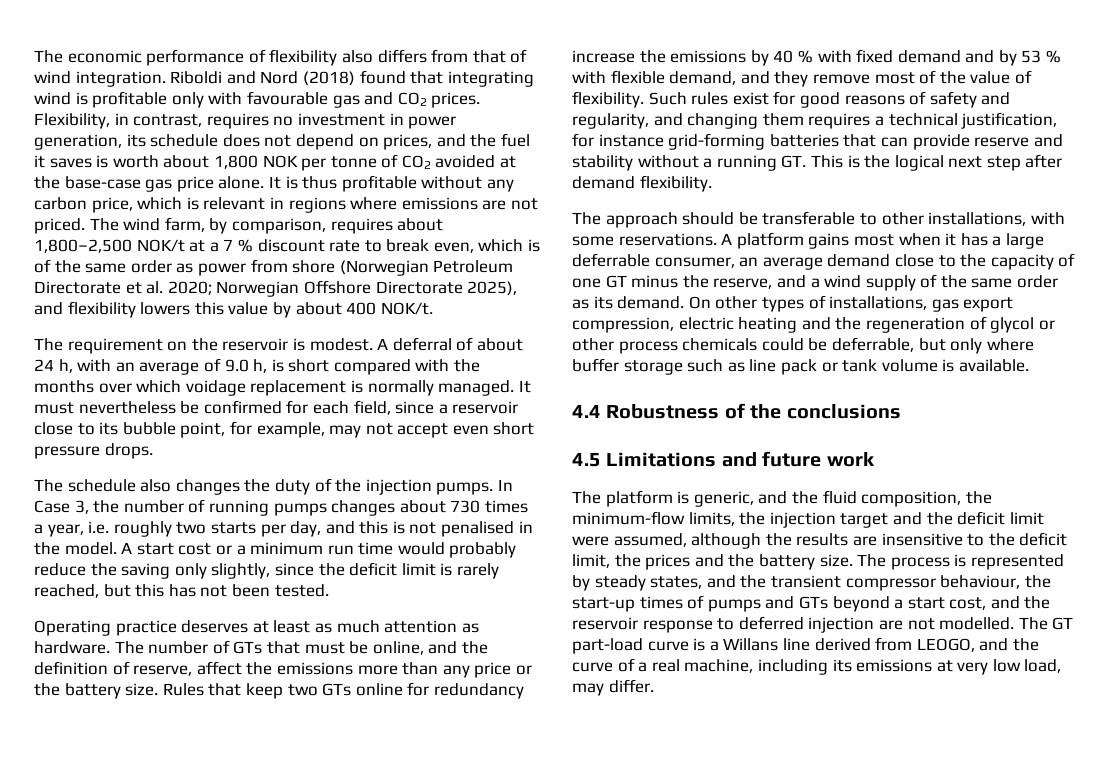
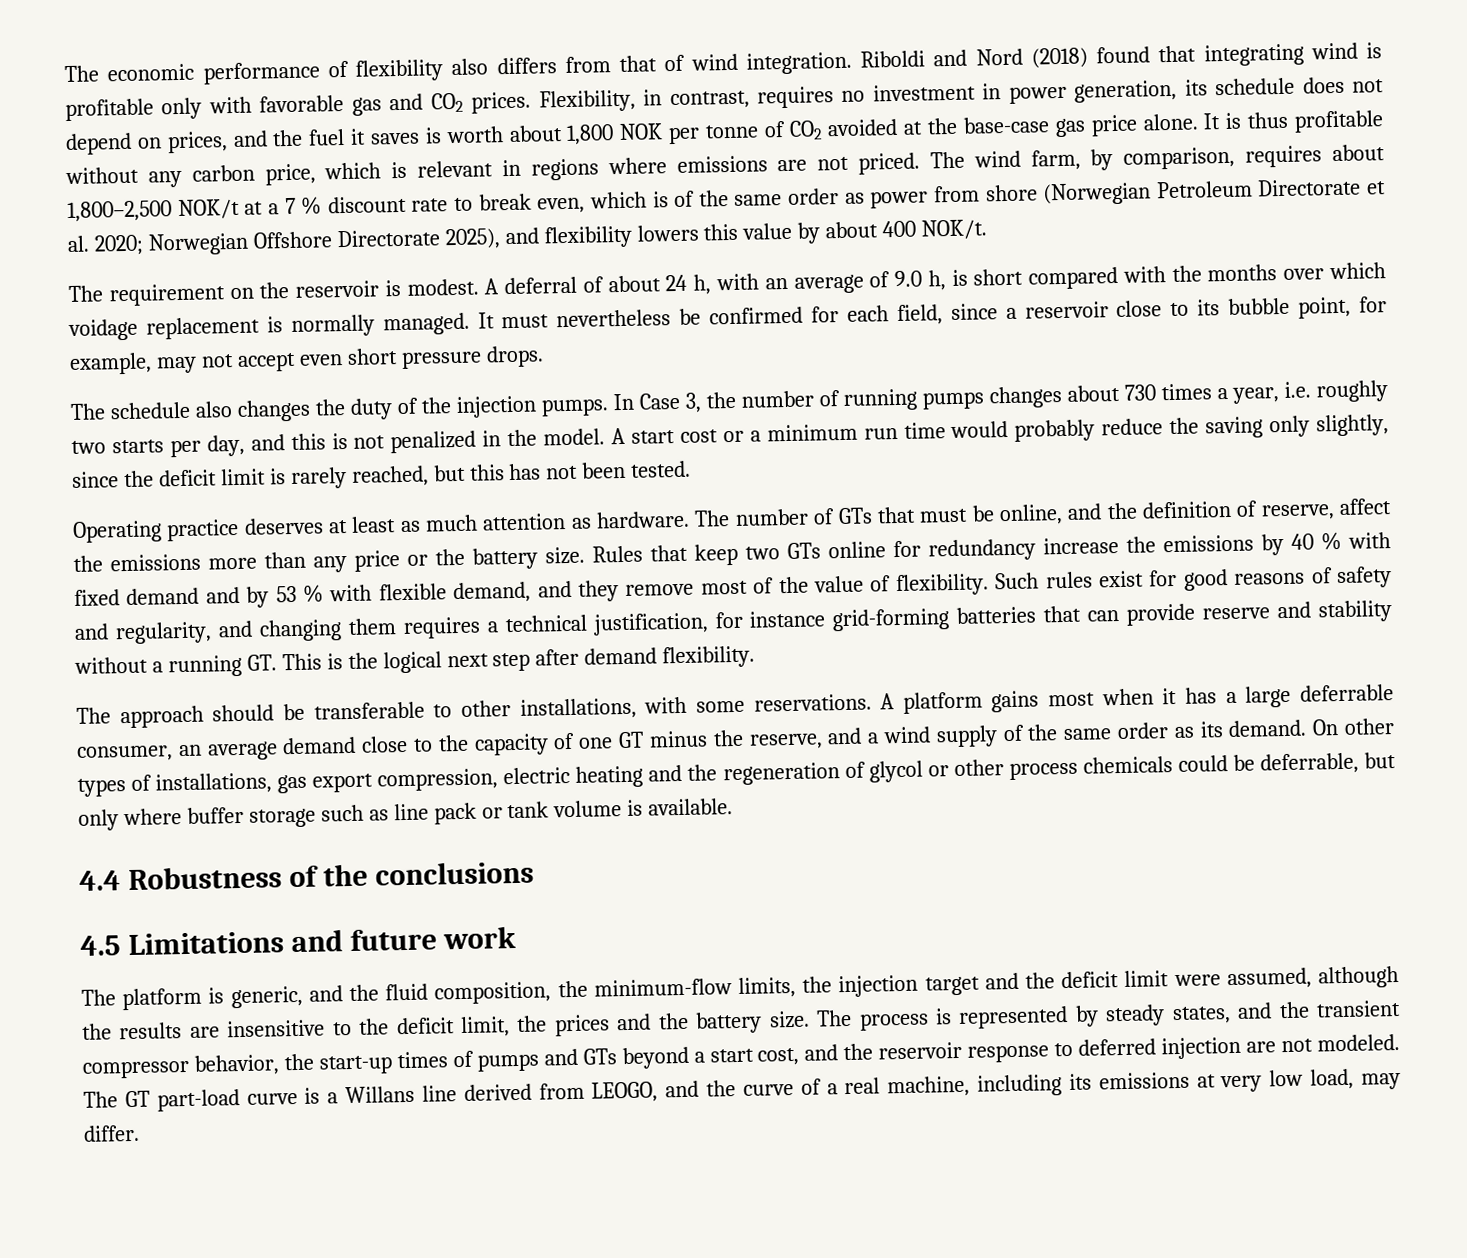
[246,91,328,105] favourable -> [259,94,345,113] favorable
[441,521,515,537] penalised -> [390,430,477,454] penalized
[940,575,1021,589] behaviour, -> [193,1054,280,1076] behavior,
[939,617,1015,630] modelled. -> [1317,1033,1401,1052] modeled.

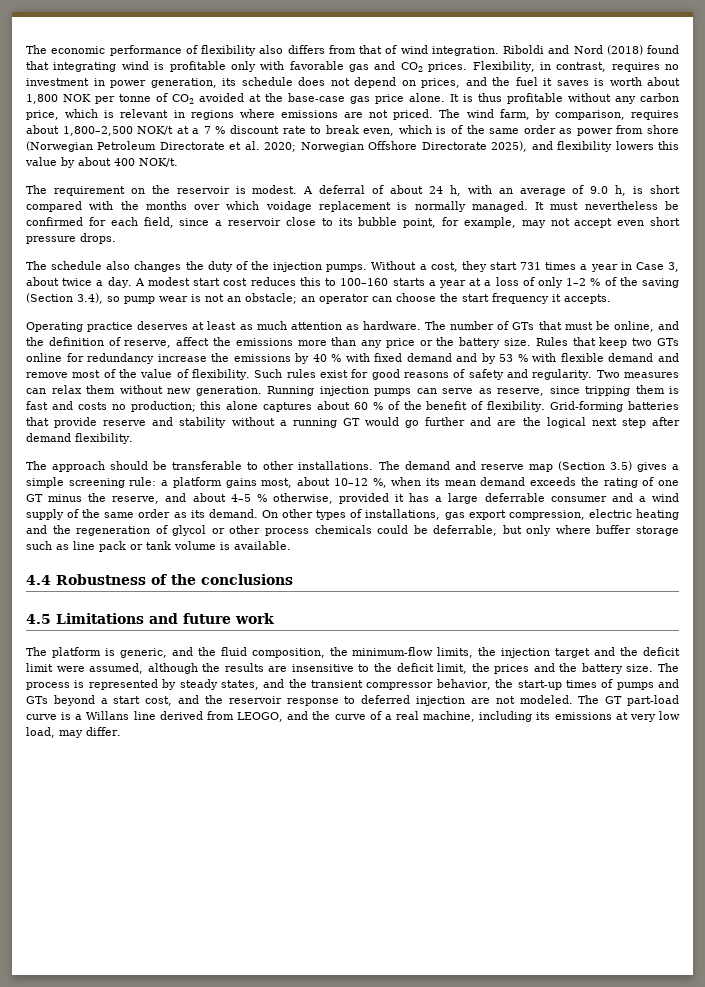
[613,380,1388,413] [71,414,1389,458] [72,460,692,490] In Case 3, the number of running pumps changes about 730 times a year, i.e. roughly two starts per day, and this is not penalized in the model. A start cost or a minimum run time would probably reduce the saving only slightly, since the deficit limit is rarely reached, but this has not been tested. -> [371,261,679,272] [26,277,679,288] [26,293,611,304] Without a cost, they start 731 times a year in Case 3, about twice a day. A modest start cost reduces this to 100–160 starts a year at a loss of only 1–2 % of the saving (Section 3.4), so pump wear is not an obstacle; an operator can choose the start frequency it accepts.
[453,580,619,604] demand, and they -> [608,353,679,362] demand and
[114,608,951,645] regularity, and changing them requires a technical justification, for instance grid-forming -> [532,369,680,380] [26,385,679,396] [26,401,624,412] regularity. Two measures can relax them without new generation. Running injection pumps can serve as reserve, since tripping them is fast and costs no production; this alone captures about 60 % of the benefit of flexibility. Grid-forming
[1087,609,1120,622] can -> (49, 421) none
[246,653,343,671] GT. This is -> [342,417,517,428] GT would go further and are
[519,684,1395,720] [77,733,549,762] installations, with some reservations. A platform gains most when it has a large deferrable consumer, an average demand close to the capacity -> [298,461,679,472] [26,477,638,488] installations. The demand and reserve map (Section 3.5) gives a simple screening rule: a platform gains most, about 10–12 %, when its mean demand exceeds the rating
(863, 736) none -> [192,493,633,504] about 4–5 % otherwise, provided it has a large deferrable consumer and

